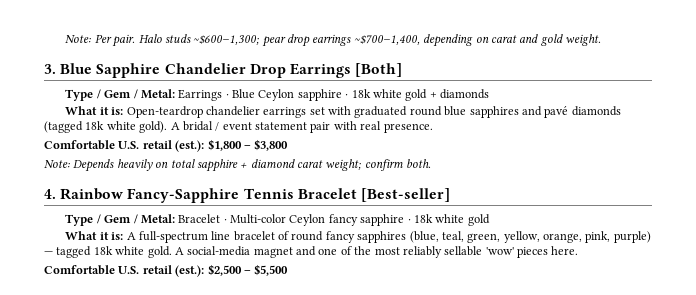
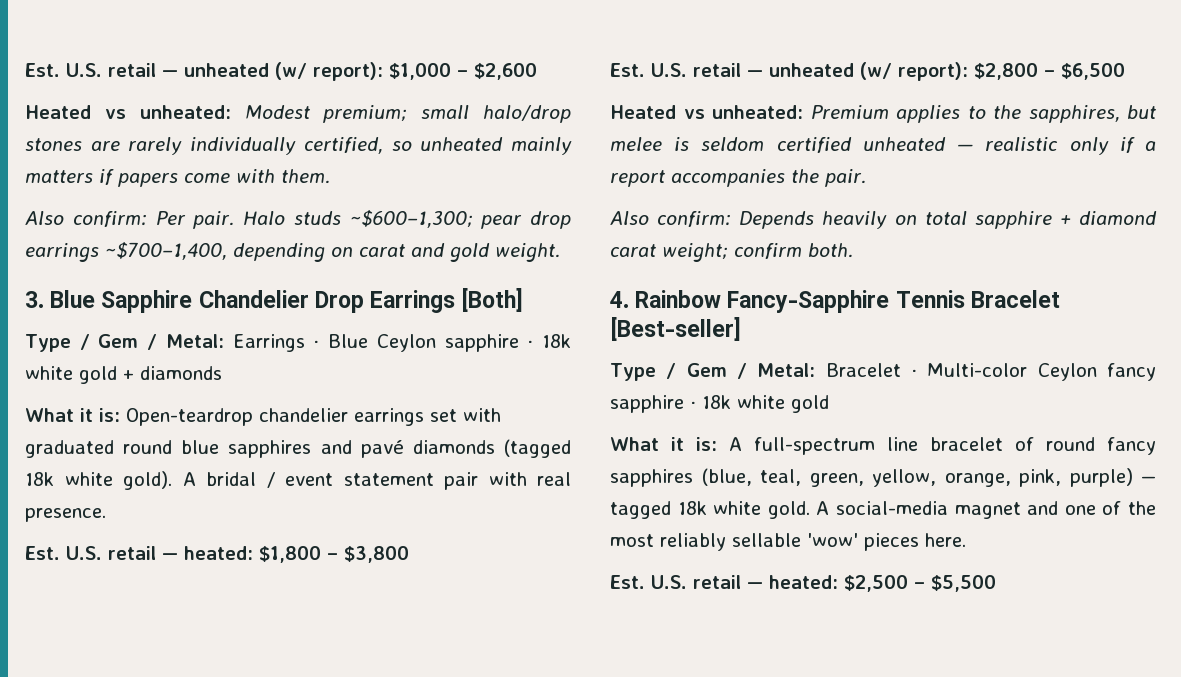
[65,35,92,43] Note: -> [25,62,537,81] [25,105,571,123] [25,137,572,155] [25,169,330,187] [25,211,147,227] Est. U.S. retail — unheated (w/ report): $1,000 – $2,600 // Heated vs unheated: Modest premium; small halo/drop stones are rarely individually certified, so unheated mainly matters if papers come with them. // Also confirm:
[44,140,205,152] Comfortable U.S. retail (est.): -> [25,546,253,560] Est. U.S. retail — heated:
[44,160,70,168] Note: -> [610,62,1125,81] [610,105,1157,123] [610,137,1156,155] [610,169,866,187] [610,211,732,227] Est. U.S. retail — unheated (w/ report): $2,800 – $6,500 // Heated vs unheated: Premium applies to the sapphires, but melee is seldom certified unheated — realistic only if a report accompanies the pair. // Also confirm:
[44,265,205,277] Comfortable U.S. retail (est.): -> [610,575,838,589] Est. U.S. retail — heated:

